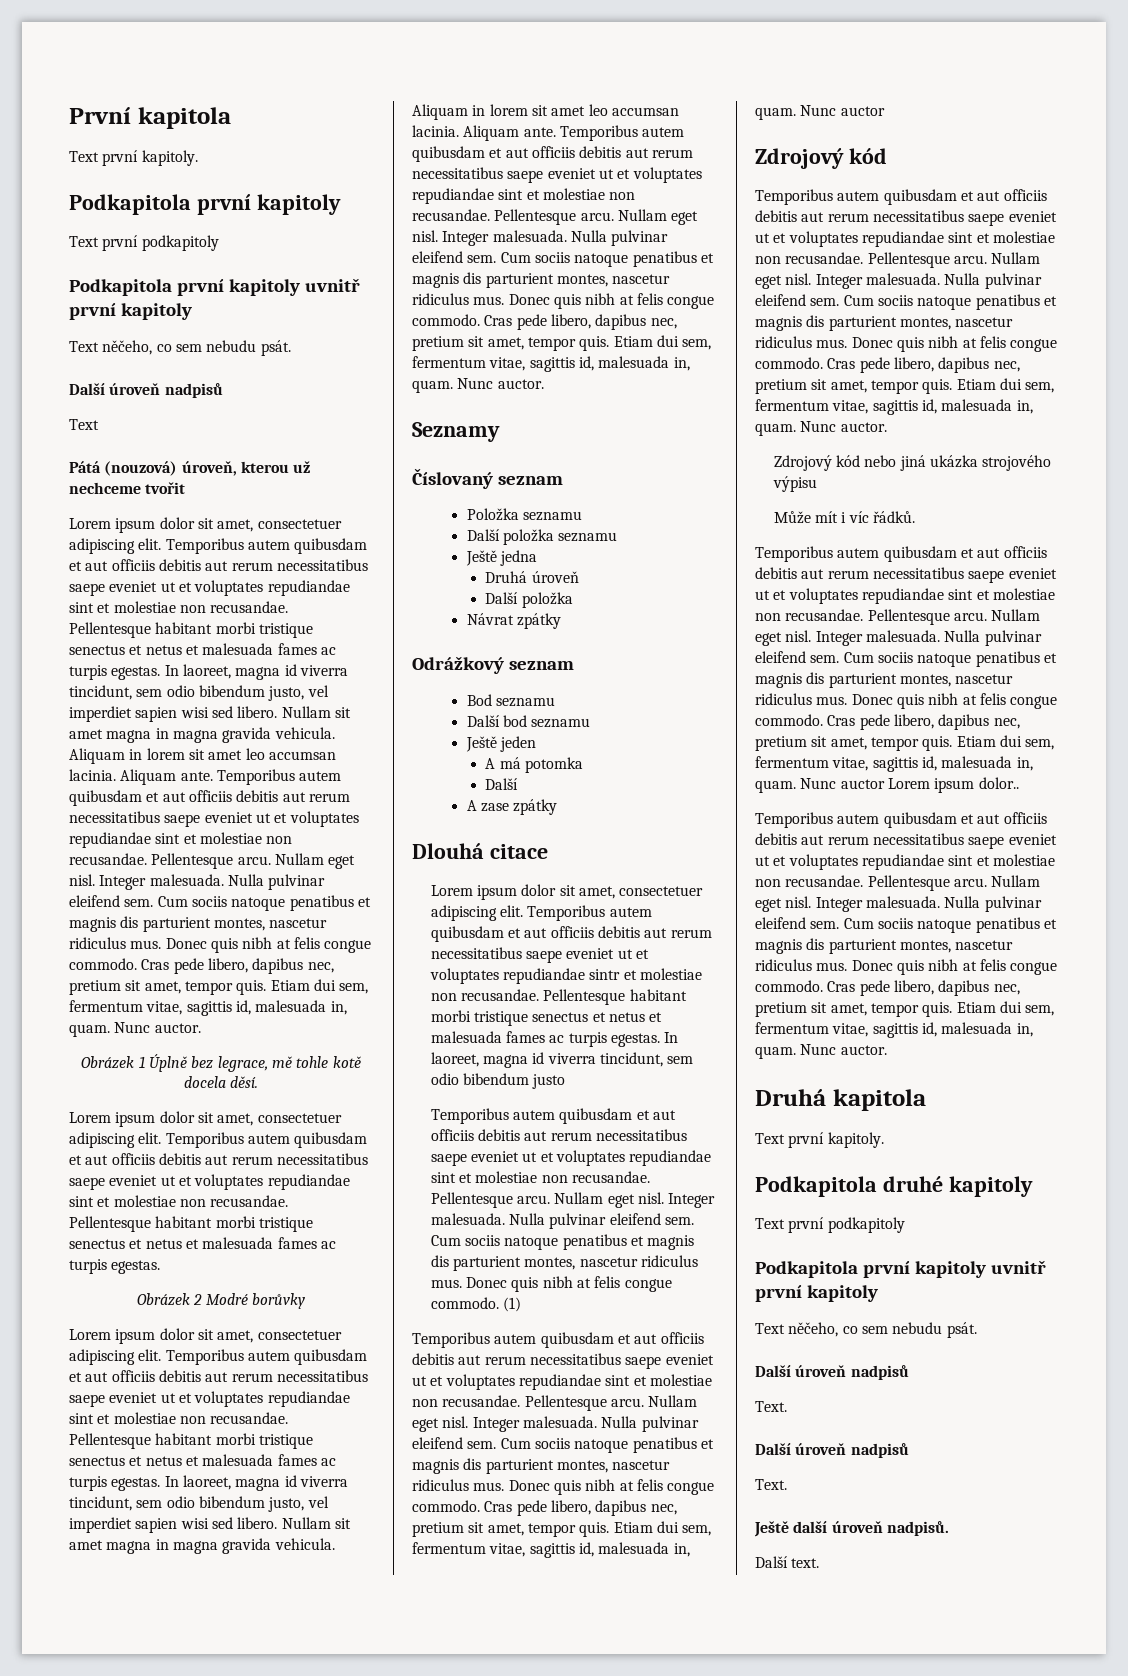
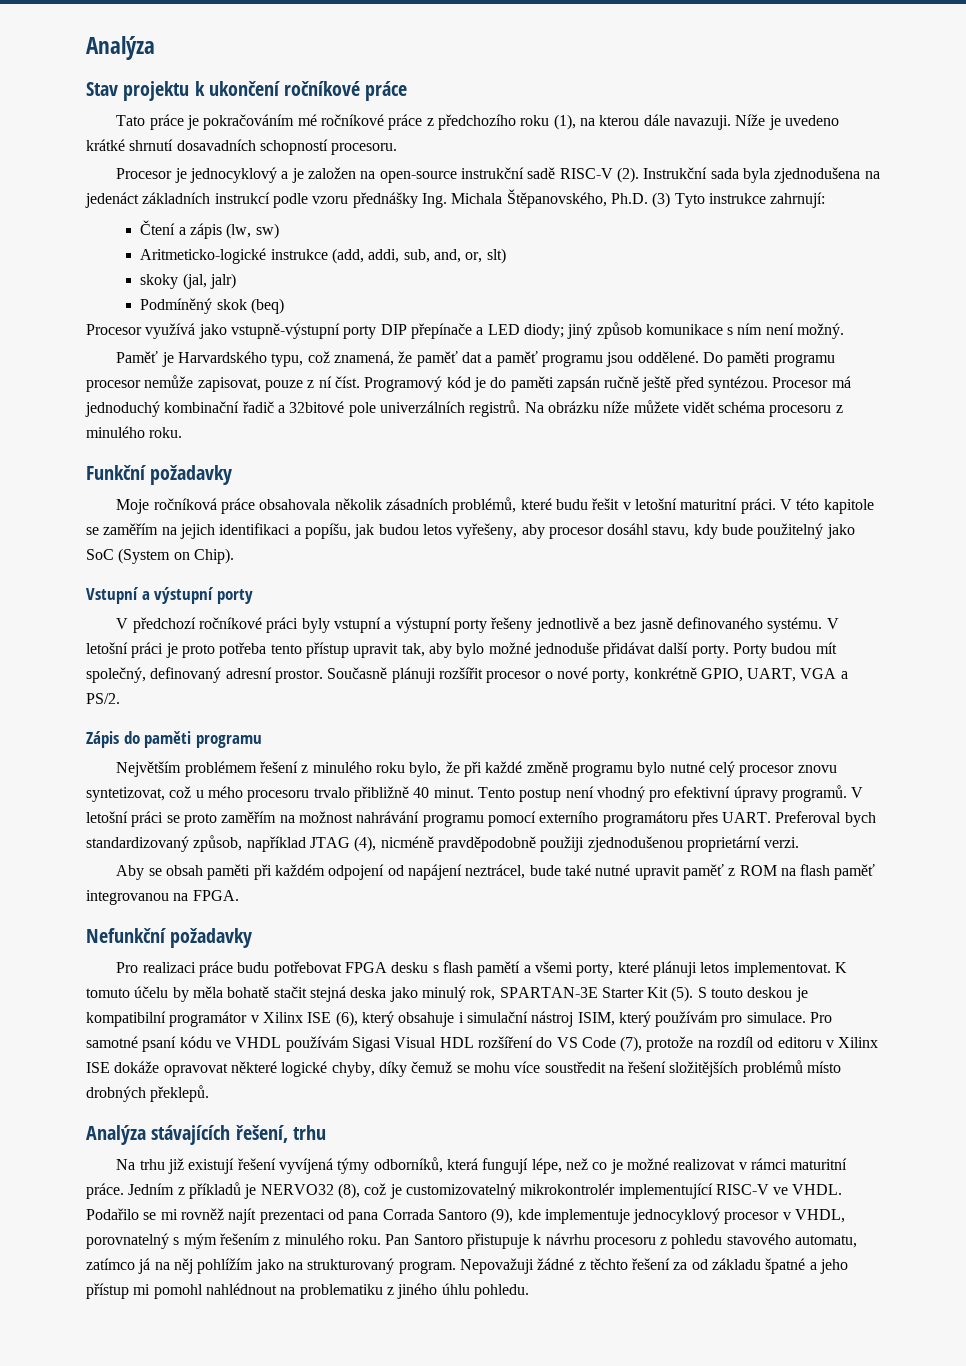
[69,107,231,129] [69,150,198,166] [69,194,341,215] [69,235,219,251] [69,278,360,296] [69,303,192,320] [69,340,291,356] [69,383,223,398] [69,419,99,430] [69,461,311,476] [69,482,186,494] [69,517,342,533] [69,538,368,554] [69,559,368,571] [69,580,350,596] [69,601,289,613] [69,622,313,638] [69,643,336,655] [69,664,348,680] [69,685,329,701] [69,706,351,722] [69,727,335,743] [69,748,336,764] [69,769,342,785] [69,790,350,806] [69,811,359,827] [69,832,293,848] [69,853,356,869] [69,874,326,890] [69,895,371,911] [69,916,328,932] [69,937,372,953] [69,958,334,974] [69,979,369,995] [69,1000,347,1016] [69,1022,201,1037] [81,1054,361,1072] [183,1076,259,1088] [69,1111,342,1127] [69,1132,368,1148] [69,1153,368,1165] [69,1174,350,1190] [69,1195,289,1207] [69,1216,313,1232] [69,1237,336,1249] [69,1259,161,1274] [137,1293,305,1309] [69,1328,342,1344] [69,1349,368,1365] [69,1370,368,1382] [69,1391,350,1407] [69,1412,289,1424] [69,1433,313,1449] [69,1454,336,1466] [69,1475,348,1491] [69,1496,329,1512] [69,1517,351,1533] [69,1538,335,1554] [412,104,679,120] [412,125,685,141] [412,146,693,162] [412,167,702,183] [412,188,636,204] [412,209,699,225] [412,230,669,246] [412,251,714,267] [412,272,671,288] [412,293,715,309] [412,314,677,330] [412,335,712,351] [412,356,690,372] [412,378,544,393] [412,422,500,442] [412,468,563,489] [466,508,583,521] [466,529,618,545] [465,550,538,566] [485,571,579,583] [485,592,573,608] [466,613,562,629] [412,656,574,674] [466,694,556,707] [466,715,591,728] [465,736,537,752] [485,757,584,773] [485,778,519,790] [466,799,558,815] [412,843,548,859] [430,884,704,900] [430,905,652,921] [430,926,712,942] [430,947,649,963] [429,968,702,984] [430,989,687,1005] [430,1010,663,1026] [430,1031,679,1047] [430,1052,694,1068] [430,1073,566,1089] [430,1108,676,1124] [430,1129,687,1141] [430,1150,712,1166] [430,1171,650,1183] [430,1192,716,1208] [430,1213,694,1229] [430,1234,695,1250] [430,1255,698,1271] [430,1276,672,1292] [430,1297,521,1312] [412,1332,704,1348] [412,1353,714,1369] [412,1374,712,1390] [412,1395,698,1411] [412,1416,699,1432] [412,1437,714,1453] [412,1458,671,1474] [412,1479,715,1495] [412,1500,677,1516] [412,1521,712,1537] [412,1542,690,1558] [755,105,885,120] [755,148,887,169] [755,189,1047,205] [755,210,1057,226] [755,231,1055,247] [755,252,1041,268] [755,273,1042,289] [755,294,1057,310] [755,315,1014,331] [755,336,1058,352] [755,357,1020,373] [755,378,1055,394] [755,399,1033,415] [755,421,887,436] [773,455,1052,471] [772,476,817,492] [773,511,915,524] [755,546,1047,562] [755,567,1057,583] [755,588,1055,604] [755,609,1041,625] [755,630,1042,646] [755,651,1057,667] [755,672,1014,688] [755,693,1058,709] [755,714,1020,730] [755,735,1055,751] [755,756,1033,772] [755,777,1019,793] [755,812,1047,828] [755,833,1057,849] [755,854,1055,870] [755,875,1041,891] [755,896,1042,912] [755,917,1057,933] [755,938,1014,954] [755,959,1058,975] [755,980,1020,996] [755,1001,1055,1017] [755,1022,1033,1038] [755,1044,887,1059] [755,1089,926,1111] [755,1132,884,1148] [755,1176,1033,1197] [755,1217,905,1233] [755,1260,1046,1278] [755,1285,878,1302] [755,1322,977,1338] [755,1365,909,1380] [755,1401,787,1412] [755,1443,909,1458] [755,1479,787,1490] [754,1521,949,1537] [755,1556,820,1568] První kapitola // Text první kapitoly. // Podkapitola první kapitoly // Text první podkapitoly // Podkapitola první kapitoly uvnitř první kapitoly // Text něčeho, co sem nebudu psát. // Další úroveň nadpisů // Text // Pátá (nouzová) úroveň, kterou už nechceme tvořit // Lorem ipsum dolor sit amet, consectetuer adipiscing elit. Temporibus autem quibusdam et aut officiis debitis aut rerum necessitatibus saepe eveniet ut et voluptates repudiandae sint et molestiae non recusandae. Pellentesque habitant morbi tristique senectus et netus et malesuada fames ac turpis egestas. In laoreet, magna id viverra tincidunt, sem odio bibendum justo, vel imperdiet sapien wisi sed libero. Nullam sit amet magna in magna gravida vehicula. Aliquam in lorem sit amet leo accumsan lacinia. Aliquam ante. Temporibus autem quibusdam et aut officiis debitis aut rerum necessitatibus saepe eveniet ut et voluptates repudiandae sint et molestiae non recusandae. Pellentesque arcu. Nullam eget nisl. Integer malesuada. Nulla pulvinar eleifend sem. Cum sociis natoque penatibus et magnis dis parturient montes, nascetur ridiculus mus. Donec quis nibh at felis congue commodo. Cras pede libero, dapibus nec, pretium sit amet, tempor quis. Etiam dui sem, fermentum vitae, sagittis id, malesuada in, quam. Nunc auctor. // Obrázek 1 Úplně bez legrace, mě tohle kotě docela děsí. // Lorem ipsum dolor sit amet, consectetuer adipiscing elit. Temporibus autem quibusdam et aut officiis debitis aut rerum necessitatibus saepe eveniet ut et voluptates repudiandae sint et molestiae non recusandae. Pellentesque habitant morbi tristique senectus et netus et malesuada fames ac turpis egestas. // Obrázek 2 Modré borůvky // Lorem ipsum dolor sit amet, consectetuer adipiscing elit. Temporibus autem quibusdam et aut officiis debitis aut rerum necessitatibus saepe eveniet ut et voluptates repudiandae sint et molestiae non recusandae. Pellentesque habitant morbi tristique senectus et netus et malesuada fames ac turpis egestas. In laoreet, magna id viverra tincidunt, sem odio bibendum justo, vel imperdiet sapien wisi sed libero. Nullam sit amet magna in magna gravida vehicula. Aliquam in lorem sit amet leo accumsan lacinia. Aliquam ante. Temporibus autem quibusdam et aut officiis debitis aut rerum necessitatibus saepe eveniet ut et voluptates repudiandae sint et molestiae non recusandae. Pellentesque arcu. Nullam eget nisl. Integer malesuada. Nulla pulvinar eleifend sem. Cum sociis natoque penatibus et magnis dis parturient montes, nascetur ridiculus mus. Donec quis nibh at felis congue commodo. Cras pede libero, dapibus nec, pretium sit amet, tempor quis. Etiam dui sem, fermentum vitae, sagittis id, malesuada in, quam. Nunc auctor. // Seznamy // Číslovaný seznam // Položka seznamu // Další položka seznamu // Ještě jedna // Druhá úroveň // Další položka // Návrat zpátky // Odrážkový seznam // Bod seznamu // Další bod seznamu // Ještě jeden // A má potomka // Další // A zase zpátky // Dlouhá citace // Lorem ipsum dolor sit amet, consectetuer adipiscing elit. Temporibus autem quibusdam et aut officiis debitis aut rerum necessitatibus saepe eveniet ut et voluptates repudiandae sintr et molestiae non recusandae. Pellentesque habitant morbi tristique senectus et netus et malesuada fames ac turpis egestas. In laoreet, magna id viverra tincidunt, sem odio bibendum justo // Temporibus autem quibusdam et aut officiis debitis aut rerum necessitatibus saepe eveniet ut et voluptates repudiandae sint et molestiae non recusandae. Pellentesque arcu. Nullam eget nisl. Integer malesuada. Nulla pulvinar eleifend sem. Cum sociis natoque penatibus et magnis dis parturient montes, nascetur ridiculus mus. Donec quis nibh at felis congue commodo. (1) // Temporibus autem quibusdam et aut officiis debitis aut rerum necessitatibus saepe eveniet ut et voluptates repudiandae sint et molestiae non recusandae. Pellentesque arcu. Nullam eget nisl. Integer malesuada. Nulla pulvinar eleifend sem. Cum sociis natoque penatibus et magnis dis parturient montes, nascetur ridiculus mus. Donec quis nibh at felis congue commodo. Cras pede libero, dapibus nec, pretium sit amet, tempor quis. Etiam dui sem, fermentum vitae, sagittis id, malesuada in, quam. Nunc auctor // Zdrojový kód // Temporibus autem quibusdam et aut officiis debitis aut rerum necessitatibus saepe eveniet ut et voluptates repudiandae sint et molestiae non recusandae. Pellentesque arcu. Nullam eget nisl. Integer malesuada. Nulla pulvinar eleifend sem. Cum sociis natoque penatibus et magnis dis parturient montes, nascetur ridiculus mus. Donec quis nibh at felis congue commodo. Cras pede libero, dapibus nec, pretium sit amet, tempor quis. Etiam dui sem, fermentum vitae, sagittis id, malesuada in, quam. Nunc auctor. // Zdrojový kód nebo jiná ukázka strojového výpisu // Může mít i víc řádků. // Temporibus autem quibusdam et aut officiis debitis aut rerum necessitatibus saepe eveniet ut et voluptates repudiandae sint et molestiae non recusandae. Pellentesque arcu. Nullam eget nisl. Integer malesuada. Nulla pulvinar eleifend sem. Cum sociis natoque penatibus et magnis dis parturient montes, nascetur ridiculus mus. Donec quis nibh at felis congue commodo. Cras pede libero, dapibus nec, pretium sit amet, tempor quis. Etiam dui sem, fermentum vitae, sagittis id, malesuada in, quam. Nunc auctor Lorem ipsum dolor.. // Temporibus autem quibusdam et aut officiis debitis aut rerum necessitatibus saepe eveniet ut et voluptates repudiandae sint et molestiae non recusandae. Pellentesque arcu. Nullam eget nisl. Integer malesuada. Nulla pulvinar eleifend sem. Cum sociis natoque penatibus et magnis dis parturient montes, nascetur ridiculus mus. Donec quis nibh at felis congue commodo. Cras pede libero, dapibus nec, pretium sit amet, tempor quis. Etiam dui sem, fermentum vitae, sagittis id, malesuada in, quam. Nunc auctor. // Druhá kapitola // Text první kapitoly. // Podkapitola druhé kapitoly // Text první podkapitoly // Podkapitola první kapitoly uvnitř první kapitoly // Text něčeho, co sem nebudu psát. // Další úroveň nadpisů // Text. // Další úroveň nadpisů // Text. // Ještě další úroveň nadpisů. // Další text. -> [86,36,155,60] [86,81,408,101] [116,114,839,130] [86,139,398,155] [116,167,880,183] [85,189,826,208] [140,220,279,239] [140,248,506,264] [140,273,237,289] [140,298,285,314] [86,322,845,339] [116,351,835,367] [86,375,851,392] [85,400,843,417] [86,426,183,438] [86,465,233,485] [116,497,874,514] [86,523,855,539] [86,548,234,564] [86,587,253,604] [116,617,839,633] [86,642,837,658] [86,667,848,683] [86,693,120,704] [86,731,262,748] [116,761,837,777] [86,785,864,802] [86,811,876,827] [86,835,800,852] [116,864,876,880] [86,890,239,905] [86,928,253,948] [116,961,847,977] [86,986,808,1002] [86,1011,833,1027] [86,1036,879,1052] [86,1060,842,1077] [86,1085,210,1102] [86,1125,326,1145] [116,1157,848,1174] [86,1182,843,1199] [86,1208,846,1224] [86,1233,858,1249] [86,1258,849,1274] [86,1283,529,1299] Analýza // Stav projektu k ukončení ročníkové práce // Tato práce je pokračováním mé ročníkové práce z předchozího roku (1), na kterou dále navazuji. Níže je uvedeno krátké shrnutí dosavadních schopností procesoru. // Procesor je jednocyklový a je založen na open-source instrukční sadě RISC-V (2). Instrukční sada byla zjednodušena na jedenáct základních instrukcí podle vzoru přednášky Ing. Michala Štěpanovského, Ph.D. (3) Tyto instrukce zahrnují: // Čtení a zápis (lw, sw) // Aritmeticko-logické instrukce (add, addi, sub, and, or, slt) // skoky (jal, jalr) // Podmíněný skok (beq) // Procesor využívá jako vstupně-výstupní porty DIP přepínače a LED diody; jiný způsob komunikace s ním není možný. // Paměť je Harvardského typu, což znamená, že paměť dat a paměť programu jsou oddělené. Do paměti programu procesor nemůže zapisovat, pouze z ní číst. Programový kód je do paměti zapsán ručně ještě před syntézou. Procesor má jednoduchý kombinační řadič a 32bitové pole univerzálních registrů. Na obrázku níže můžete vidět schéma procesoru z minulého roku. // Funkční požadavky // Moje ročníková práce obsahovala několik zásadních problémů, které budu řešit v letošní maturitní práci. V této kapitole se zaměřím na jejich identifikaci a popíšu, jak budou letos vyřešeny, aby procesor dosáhl stavu, kdy bude použitelný jako SoC (System on Chip). // Vstupní a výstupní porty // V předchozí ročníkové práci byly vstupní a výstupní porty řešeny jednotlivě a bez jasně definovaného systému. V letošní práci je proto potřeba tento přístup upravit tak, aby bylo možné jednoduše přidávat další porty. Porty budou mít společný, definovaný adresní prostor. Současně plánuji rozšířit procesor o nové porty, konkrétně GPIO, UART, VGA a PS/2. // Zápis do paměti programu // Největším problémem řešení z minulého roku bylo, že při každé změně programu bylo nutné celý procesor znovu syntetizovat, což u mého procesoru trvalo přibližně 40 minut. Tento postup není vhodný pro efektivní úpravy programů. V letošní práci se proto zaměřím na možnost nahrávání programu pomocí externího programátoru přes UART. Preferoval bych standardizovaný způsob, například JTAG (4), nicméně pravděpodobně použiji zjednodušenou proprietární verzi. // Aby se obsah paměti při každém odpojení od napájení neztrácel, bude také nutné upravit paměť z ROM na flash paměť integrovanou na FPGA. // Nefunkční požadavky // Pro realizaci práce budu potřebovat FPGA desku s flash pamětí a všemi porty, které plánuji letos implementovat. K tomuto účelu by měla bohatě stačit stejná deska jako minulý rok, SPARTAN-3E Starter Kit (5). S touto deskou je kompatibilní programátor v Xilinx ISE (6), který obsahuje i simulační nástroj ISIM, který používám pro simulace. Pro samotné psaní kódu ve VHDL používám Sigasi Visual HDL rozšíření do VS Code (7), protože na rozdíl od editoru v Xilinx ISE dokáže opravovat některé logické chyby, díky čemuž se mohu více soustředit na řešení složitějších problémů místo drobných překlepů. // Analýza stávajících řešení, trhu // Na trhu již existují řešení vyvíjená týmy odborníků, která fungují lépe, než co je možné realizovat v rámci maturitní práce. Jedním z příkladů je NERVO32 (8), což je customizovatelný mikrokontrolér implementující RISC-V ve VHDL. Podařilo se mi rovněž najít prezentaci od pana Corrada Santoro (9), kde implementuje jednocyklový procesor v VHDL, porovnatelný s mým řešením z minulého roku. Pan Santoro přistupuje k návrhu procesoru z pohledu stavového automatu, zatímco já na něj pohlížím jako na strukturovaný program. Nepovažuji žádné z těchto řešení za od základu špatné a jeho přístup mi pomohl nahlédnout na problematiku z jiného úhlu pohledu.

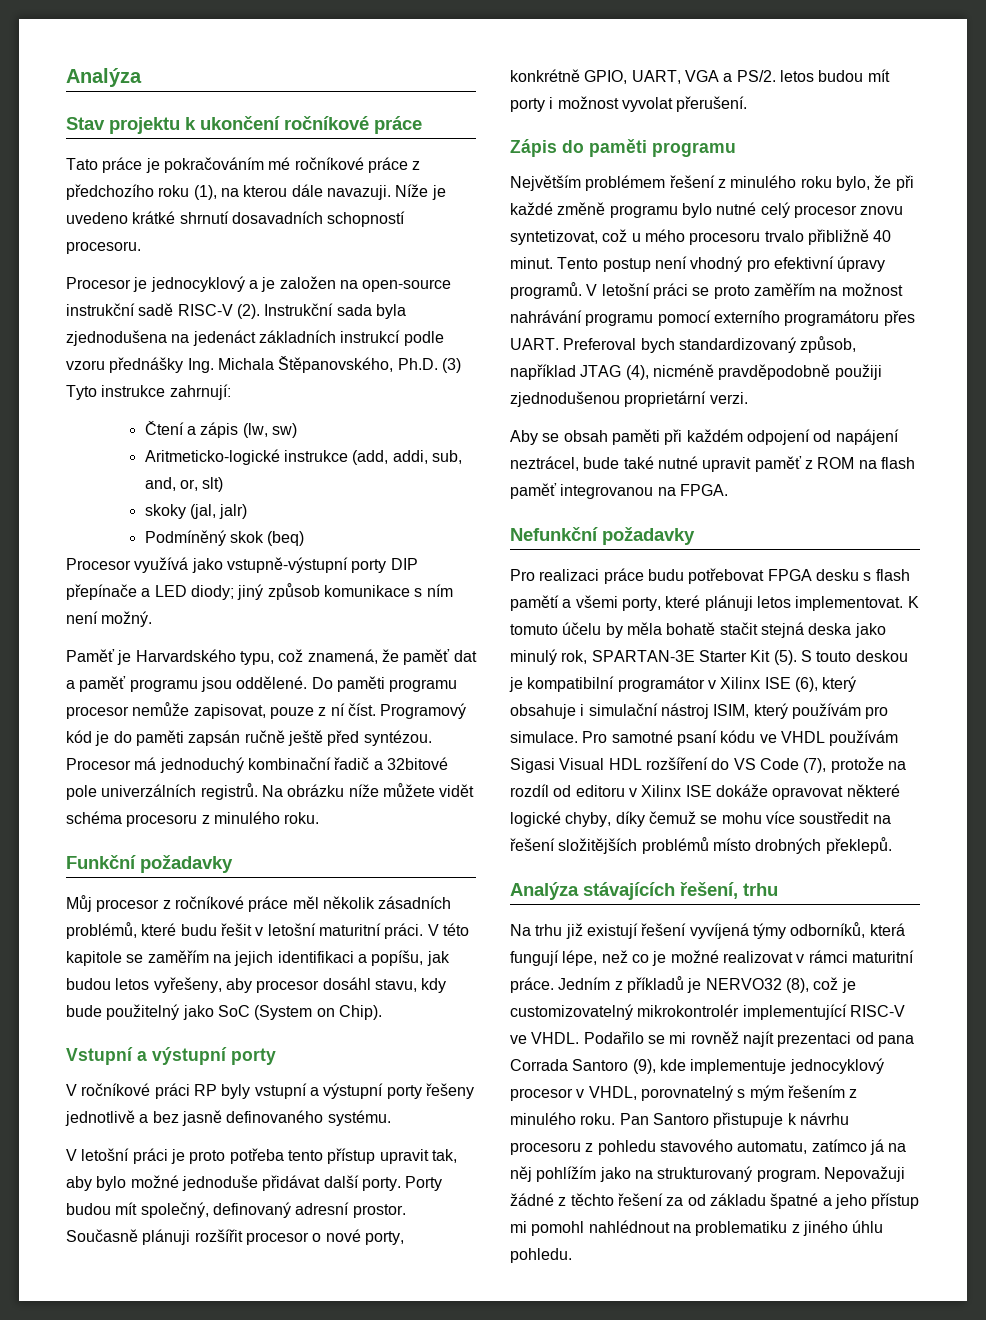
[116,498,331,514] Moje ročníková práce obsahovala -> [66,895,319,912] Můj procesor z ročníkové práce měl
[132,617,196,633] předchozí -> (77, 1090) none
(299, 625) none -> [193,1084,217,1096] RP
(823, 625) none -> (391, 1118) //
(120, 698) none -> [779,69,890,82] [510,96,748,112] letos budou mít porty i možnost vyvolat přerušení.

